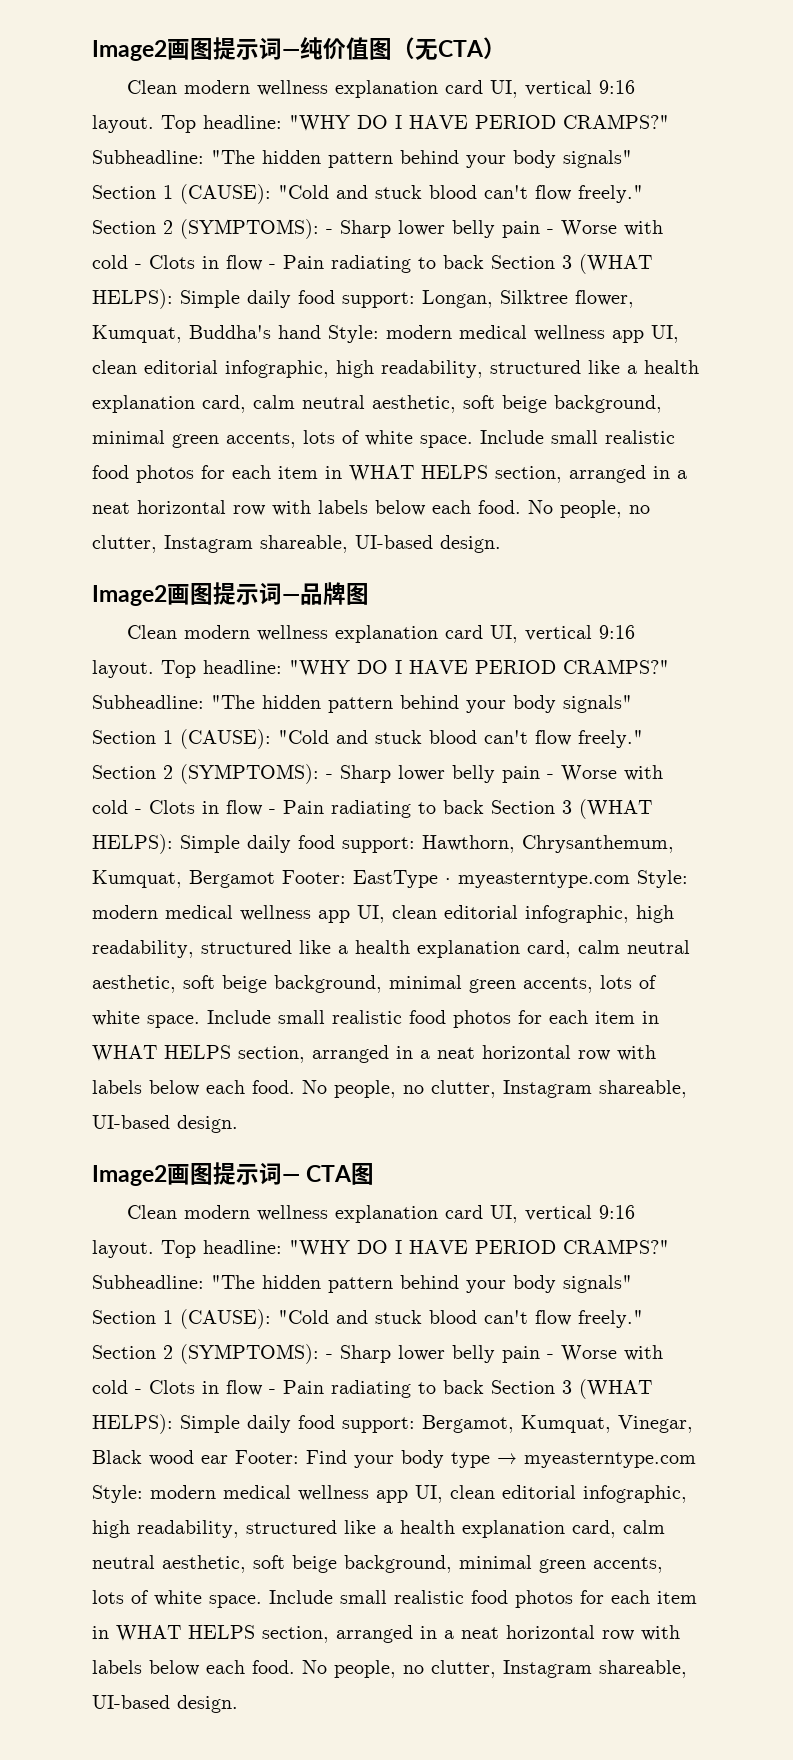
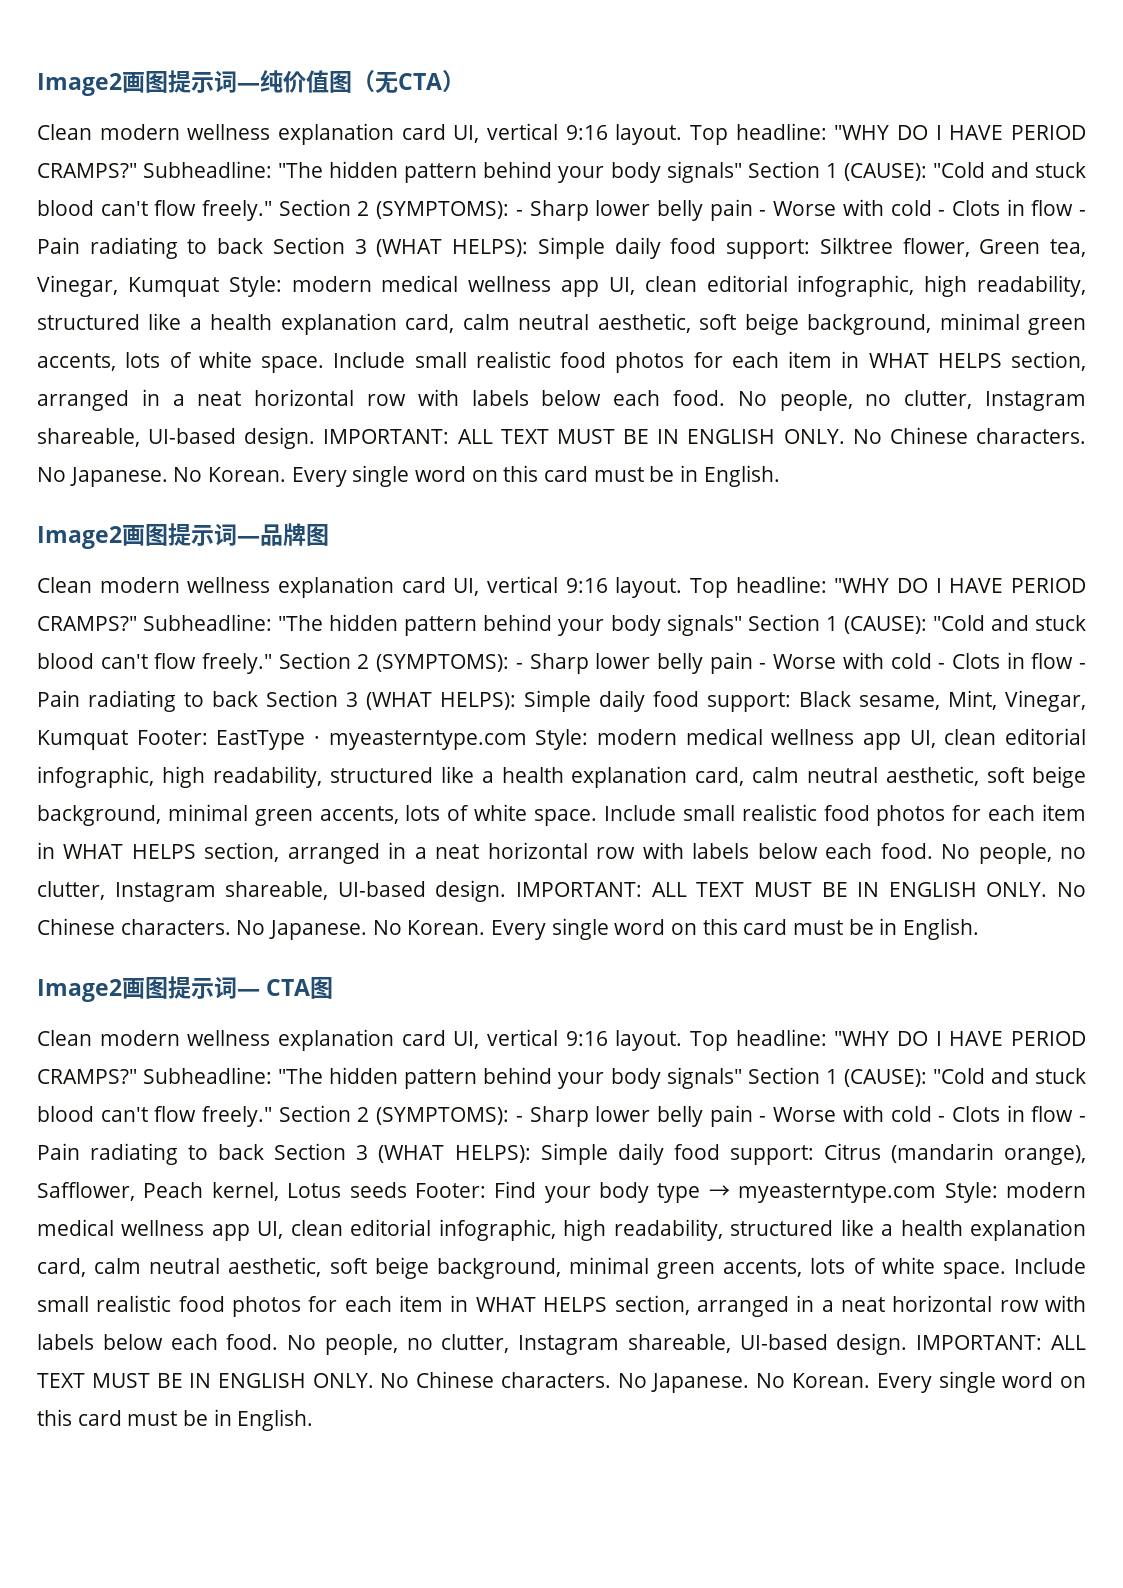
[422,290,493,308] Longan, -> (811, 249) none
[92,325,321,343] Kumquat, Buddha's hand -> [979,239,1086,257] [37,275,219,297] Green tea, Vinegar, Kumquat
(501, 544) none -> [323,427,1086,444] [37,465,780,487] IMPORTANT: ALL TEXT MUST BE IN ENGLISH ONLY. No Chinese characters. No Japanese. No Korean. Every single word on this card must be in English.
[422,835,674,853] [92,870,275,888] Hawthorn, Chrysanthemum, Kumquat, Bergamot -> [798,690,1086,712] [37,730,128,750] Black sesame, Mint, Vinegar, Kumquat
(238, 1124) none -> [516,882,1086,897] [37,918,980,940] IMPORTANT: ALL TEXT MUST BE IN ENGLISH ONLY. No Chinese characters. No Japanese. No Korean. Every single word on this card must be in English.
[422,1415,693,1433] [92,1450,228,1466] Bergamot, Kumquat, Vinegar, Black wood ear -> [823,1143,1086,1165] [37,1182,407,1201] Citrus (mandarin orange), Safflower, Peach kernel, Lotus seeds
(238, 1704) none -> [916,1335,1086,1350] [37,1371,1086,1393] [37,1409,314,1431] IMPORTANT: ALL TEXT MUST BE IN ENGLISH ONLY. No Chinese characters. No Japanese. No Korean. Every single word on this card must be in English.

